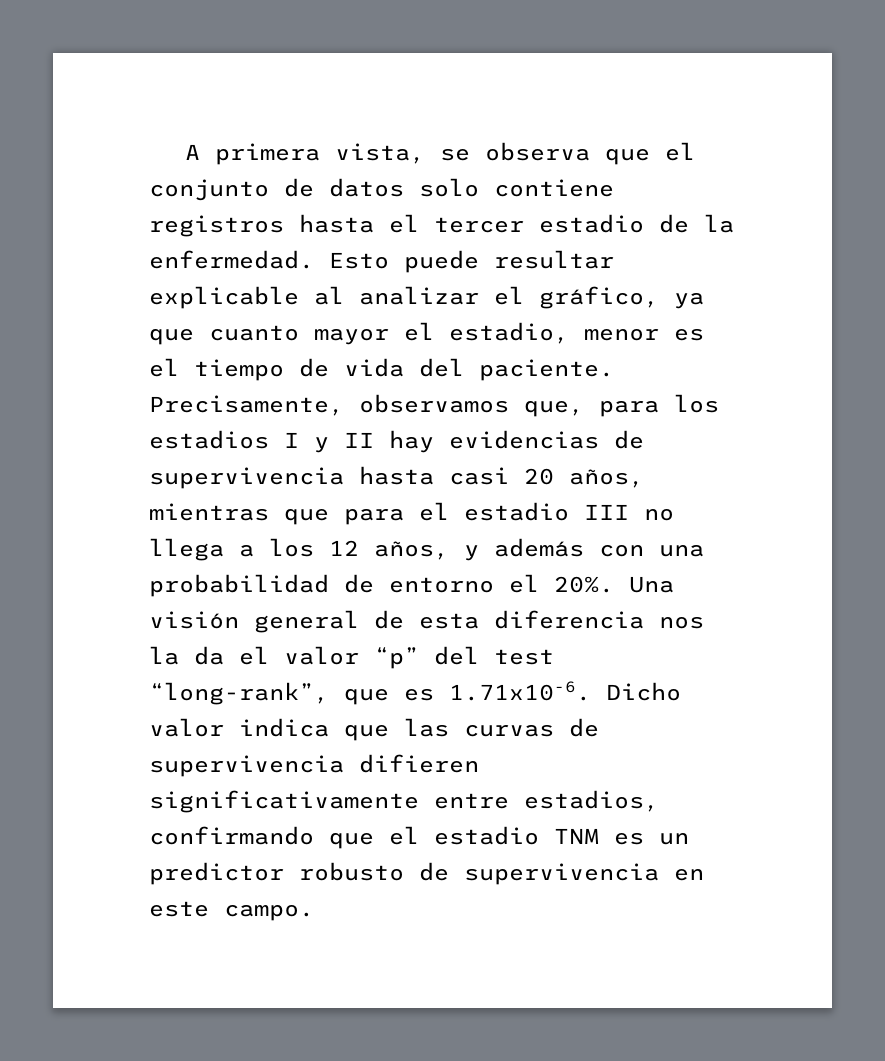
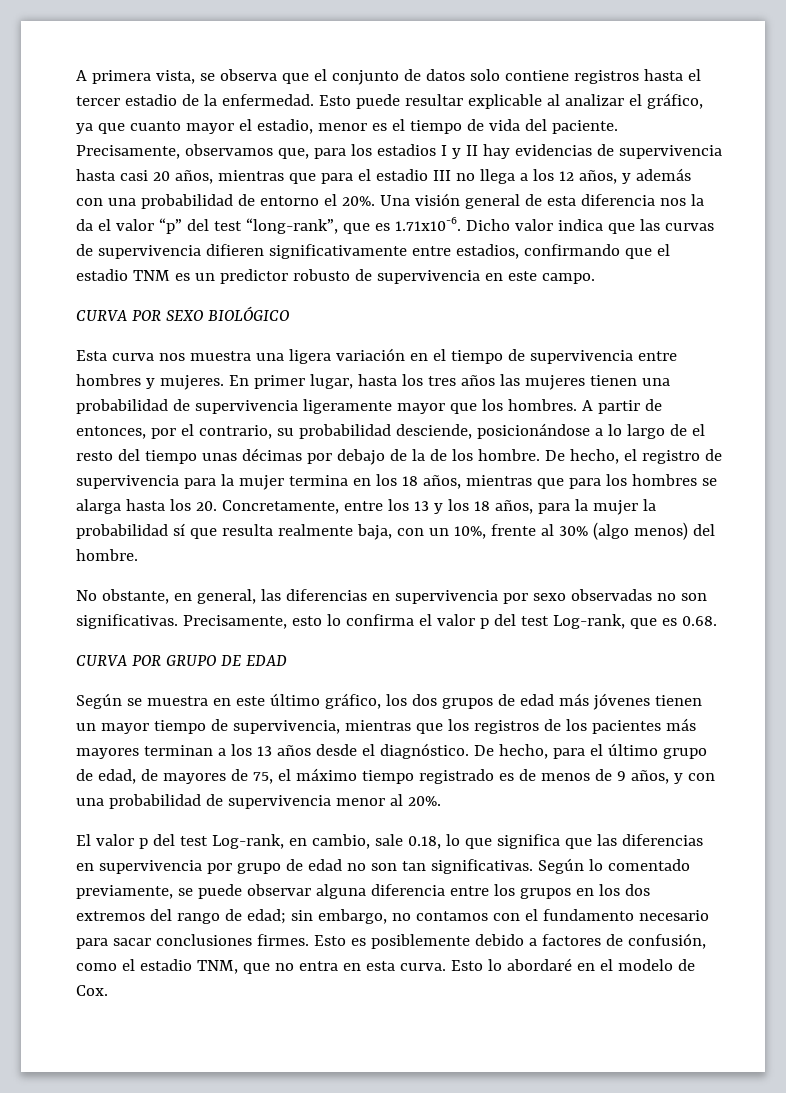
(314, 912) none -> [76,306,289,321] [76,348,677,364] [76,374,670,390] [76,399,662,414] [76,423,705,439] [76,448,722,465] [76,474,717,490] [76,499,656,515] [76,522,715,540] [76,549,138,561] [76,589,707,604] [76,614,717,629] [76,655,287,666] [76,693,702,710] [76,718,696,734] [76,743,707,759] [76,768,715,784] [76,794,441,809] [76,834,703,849] [76,858,690,874] [76,884,650,899] [76,909,709,924] [76,933,706,949] [76,958,695,974] [76,985,108,996] // CURVA POR SEXO BIOLÓGICO // Esta curva nos muestra una ligera variación en el tiempo de supervivencia entre hombres y mujeres. En primer lugar, hasta los tres años las mujeres tienen una probabilidad de supervivencia ligeramente mayor que los hombres. A partir de entonces, por el contrario, su probabilidad desciende, posicionándose a lo largo de el resto del tiempo unas décimas por debajo de la de los hombre. De hecho, el registro de supervivencia para la mujer termina en los 18 años, mientras que para los hombres se alarga hasta los 20. Concretamente, entre los 13 y los 18 años, para la mujer la probabilidad sí que resulta realmente baja, con un 10%, frente al 30% (algo menos) del hombre. // No obstante, en general, las diferencias en supervivencia por sexo observadas no son significativas. Precisamente, esto lo confirma el valor p del test Log-rank, que es 0.68. // CURVA POR GRUPO DE EDAD // Según se muestra en este último gráfico, los dos grupos de edad más jóvenes tienen un mayor tiempo de supervivencia, mientras que los registros de los pacientes más mayores terminan a los 13 años desde el diagnóstico. De hecho, para el último grupo de edad, de mayores de 75, el máximo tiempo registrado es de menos de 9 años, y con una probabilidad de supervivencia menor al 20%. // El valor p del test Log-rank, en cambio, sale 0.18, lo que significa que las diferencias en supervivencia por grupo de edad no son tan significativas. Según lo comentado previamente, se puede observar alguna diferencia entre los grupos en los dos extremos del rango de edad; sin embargo, no contamos con el fundamento necesario para sacar conclusiones firmes. Esto es posiblemente debido a factores de confusión, como el estadio TNM, que no entra en esta curva. Esto lo abordaré en el modelo de Cox.

